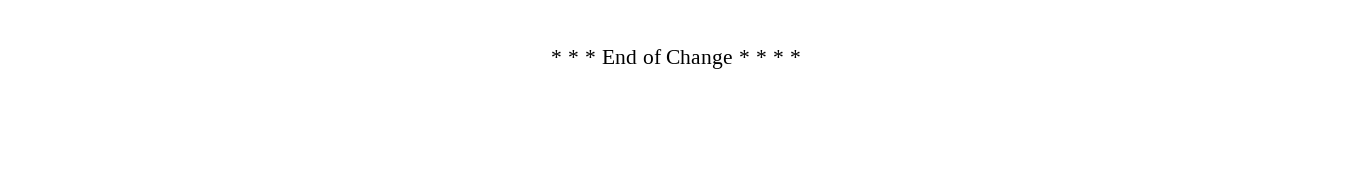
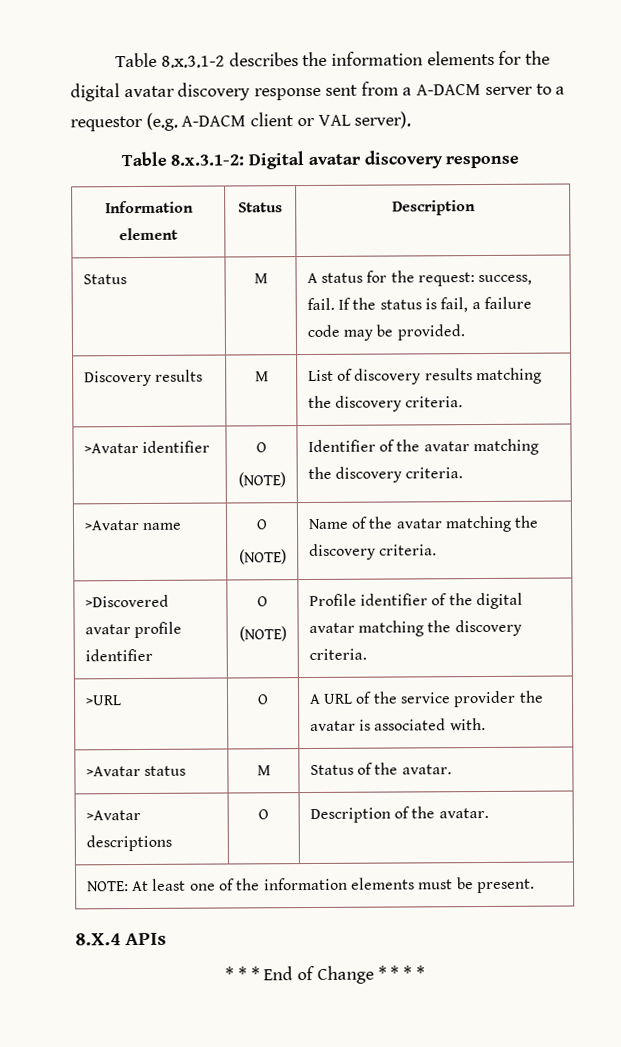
(551, 57) none -> [115,50,551,68] [70,81,566,102] [70,111,412,132] [120,150,520,170] [104,200,194,214] [119,227,178,241] [238,202,283,213] [391,200,476,216] [82,274,127,285] [253,273,268,284] [306,270,533,287] [306,296,532,313] [306,324,465,341] [83,369,204,387] [254,371,269,382] [307,367,543,385] [307,395,464,412] [83,440,211,454] [256,442,267,453] [237,472,286,488] [307,438,540,456] [307,466,464,483] [83,519,183,531] [256,519,268,530] [238,549,287,565] [307,515,540,533] [308,543,438,561] [84,594,169,608] [84,621,183,639] [84,648,153,662] [257,596,268,607] [238,626,287,642] [308,592,524,610] [308,619,522,637] [308,648,367,661] [84,695,122,706] [257,694,269,705] [308,690,544,708] [309,717,486,732] [85,765,187,777] [256,765,271,776] [309,762,452,776] [85,809,141,821] [85,834,172,852] [258,809,269,820] [309,806,489,824] [86,877,535,894] [75,932,168,946] Table 8.x.3.1-2 describes the information elements for the digital avatar discovery response sent from a A-DACM server to a requestor (e.g. A-DACM client or VAL server). // Table 8.x.3.1-2: Digital avatar discovery response // Information element | Status | Description // Status | M | A status for the request: success, fail. If the status is fail, a failure code may be provided. // Discovery results | M | List of discovery results matching the discovery criteria. // >Avatar identifier | O // (NOTE) | Identifier of the avatar matching the discovery criteria. // >Avatar name | O // (NOTE) | Name of the avatar matching the discovery criteria. // >Discovered avatar profile identifier | O // (NOTE) | Profile identifier of the digital avatar matching the discovery criteria. // >URL | O | A URL of the service provider the avatar is associated with. // >Avatar status | M | Status of the avatar. // >Avatar descriptions | O | Description of the avatar. // NOTE: At least one of the information elements must be present. // 8.X.4 APIs //

